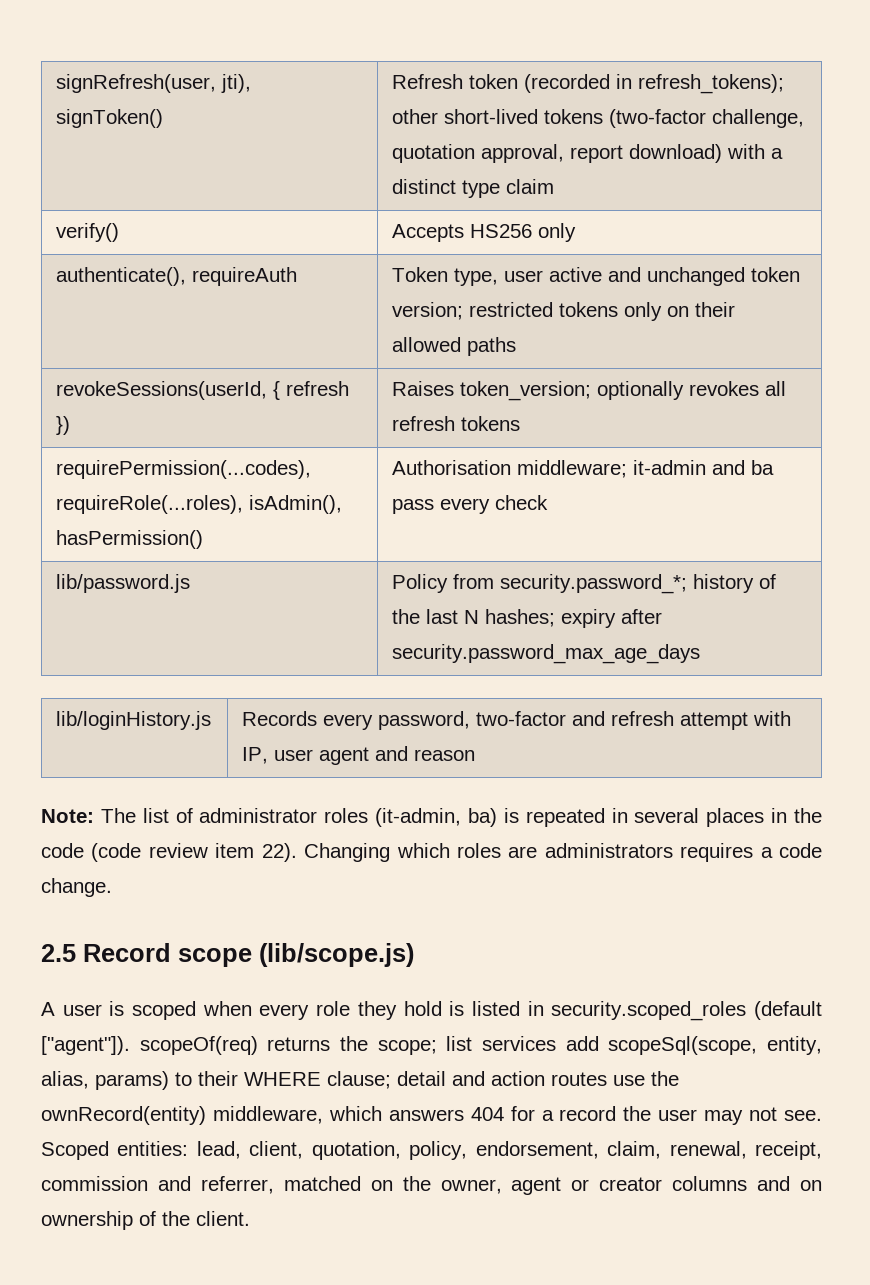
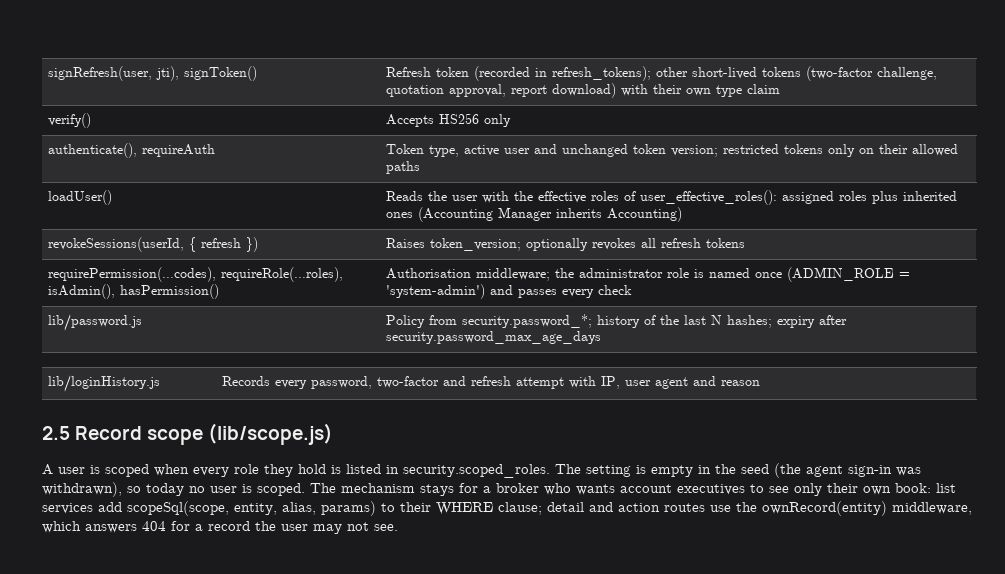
[771,148,784,159] [392,179,457,194] a distinct -> [653,84,712,96] their own
[504,267,603,282] user active -> [464,145,531,156] active user
(517, 346) none -> [48,190,113,205] [386,190,958,205] [386,207,683,222] // loadUser() | Reads the user with the effective roles of user_effective_roles(): assigned roles plus inherited ones (Accounting Manager inherits Accounting)
[633,460,775,475] [392,499,435,514] it-admin and ba pass -> [555,267,911,282] [386,284,558,299] the administrator role is named once (ADMIN_ROLE = 'system-admin') and passes
[41,808,822,827] [41,843,822,862] [41,878,112,897] // Note: The list of administrator roles (it-admin, ba) is repeated in several places in the code (code review item 22). Changing which roles are administrators requires a code change. -> (761, 383) none
[551,1001,822,1021] [41,1036,437,1055] security.scoped_roles (default ["agent"]). scopeOf(req) returns the scope; -> [403,463,921,478] [42,482,931,497] security.scoped_roles. The setting is empty in the seed (the agent sign-in was withdrawn), so today no user is scoped. The mechanism stays for a broker who wants account executives to see only their own book:
[41,1141,823,1160] [41,1176,822,1195] [41,1211,250,1230] Scoped entities: lead, client, quotation, policy, endorsement, claim, renewal, receipt, commission and referrer, matched on the owner, agent or creator columns and on ownership of the client. -> (398, 527) none

